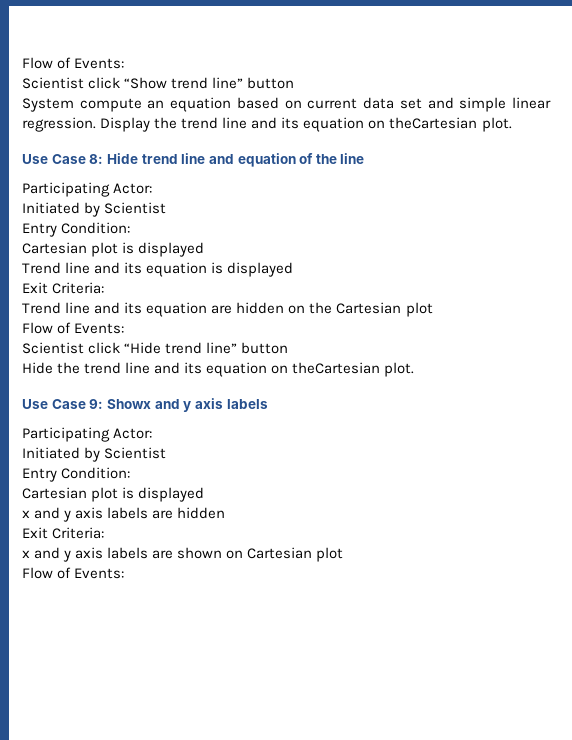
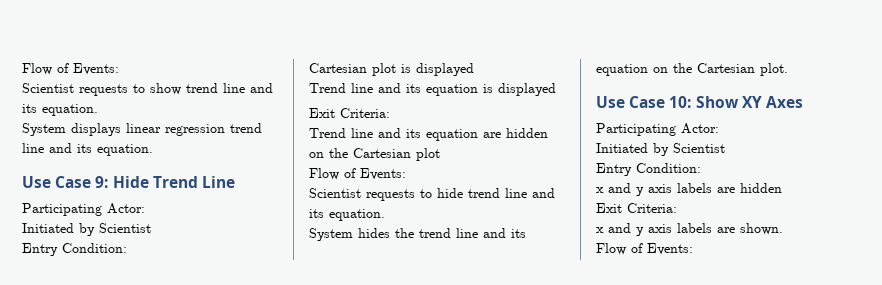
[22,57,125,69] [22,77,295,89] [22,97,552,112] [22,117,512,132] [22,153,365,167] Flow of Events: // Scientist click “Show trend line” button // System compute an equation based on current data set and simple linear regression. Display the trend line and its equation on theCartesian plot. // Use Case 8: Hide trend line and equation of the line -> [22,63,119,75] [22,83,273,96] [22,104,98,116] [22,123,262,136] [22,143,153,156] [22,176,235,188] Flow of Events: // Scientist requests to show trend line and its equation. // System displays linear regression trend line and its equation. // Use Case 9: Hide Trend Line
[88,342,289,354] [22,362,415,377] [22,398,268,412] [22,427,153,442] [22,447,167,462] [22,467,131,482] [22,487,205,502] click “Hide trend line” button // Hide the trend line and its equation on theCartesian plot. // Use Case 9: Showx and y axis labels // Participating Actor: // Initiated by Scientist // Entry Condition: // Cartesian plot is displayed -> [366,188,555,201] [309,209,385,221] [309,228,526,241] [596,63,788,76] [596,96,803,108] [596,123,719,136] [596,143,725,156] [596,163,701,176] requests to hide trend line and its equation. // System hides the trend line and its equation on the Cartesian plot. // Use Case 10: Show XY Axes // Participating Actor: // Initiated by Scientist // Entry Condition:
[177,547,344,562] shown on Cartesian plot -> [740,223,783,235] shown.

